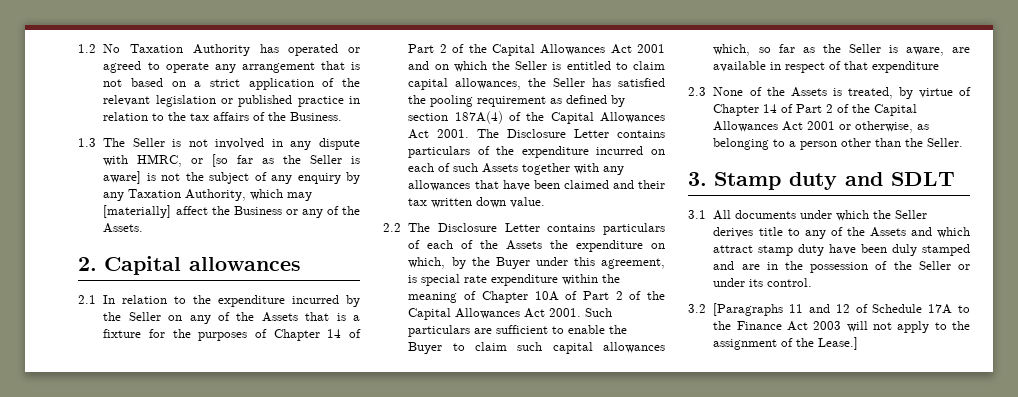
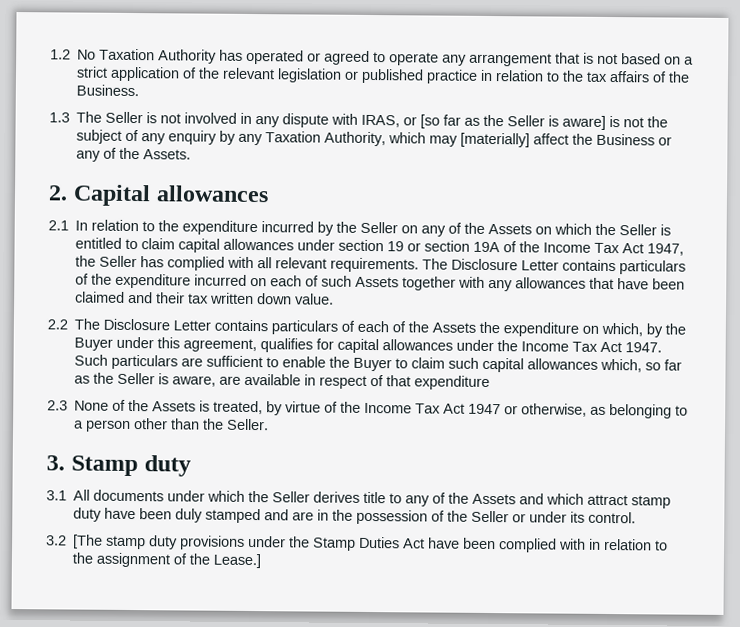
[137,154,183,167] HMRC, -> [361,114,401,128] IRAS,
[305,312,360,321] [103,329,361,341] [408,44,665,56] [408,61,430,70] that is a fixture for the purposes of Chapter 14 of Part 2 of the Capital Allowances Act 2001 and -> (533, 229) none
[455,78,665,90] [408,95,626,107] [408,111,665,124] [408,129,470,139] allowances, the Seller has satisfied the pooling requirement as defined by section 187A(4) of the Capital Allowances Act 2001. -> [223,238,685,256] [75,255,420,273] allowances under section 19 or section 19A of the Income Tax Act 1947, the Seller has complied with all relevant requirements.
[408,274,621,286] [408,291,665,303] [408,308,582,320] is special rate expenditure within the meaning of Chapter 10A of Part 2 of the Capital Allowances Act 2001. -> [260,338,663,354] qualifies for capital allowances under the Income Tax Act 1947.
[713,104,918,116] [713,121,836,132] Chapter 14 of Part 2 of the Capital Allowances Act 2001 -> [340,401,502,415] the Income Tax Act 1947
[844,172,955,186] and SDLT -> (191, 466) none
[713,303,970,316] [713,321,930,333] [Paragraphs 11 and 12 of Schedule 17A to the Finance Act 2003 will not apply -> [73,534,653,553] [The stamp duty provisions under the Stamp Duties Act have been complied with in relation

